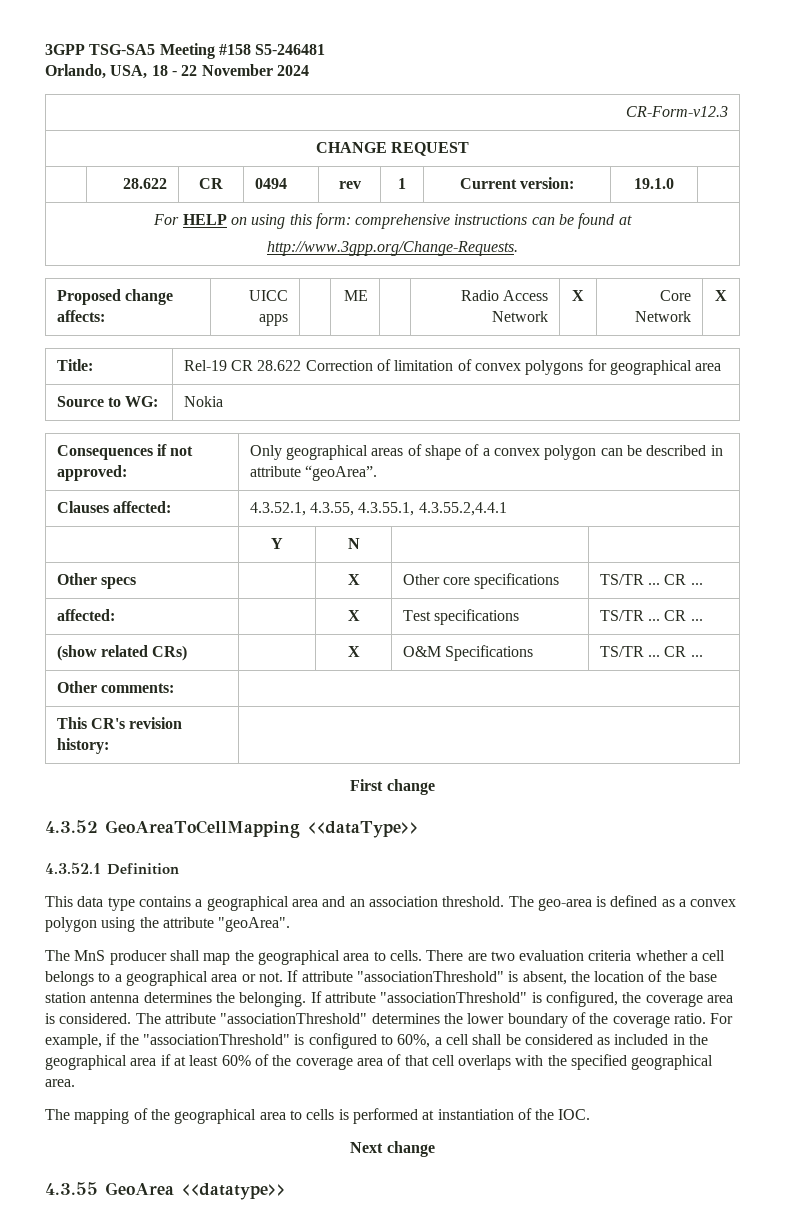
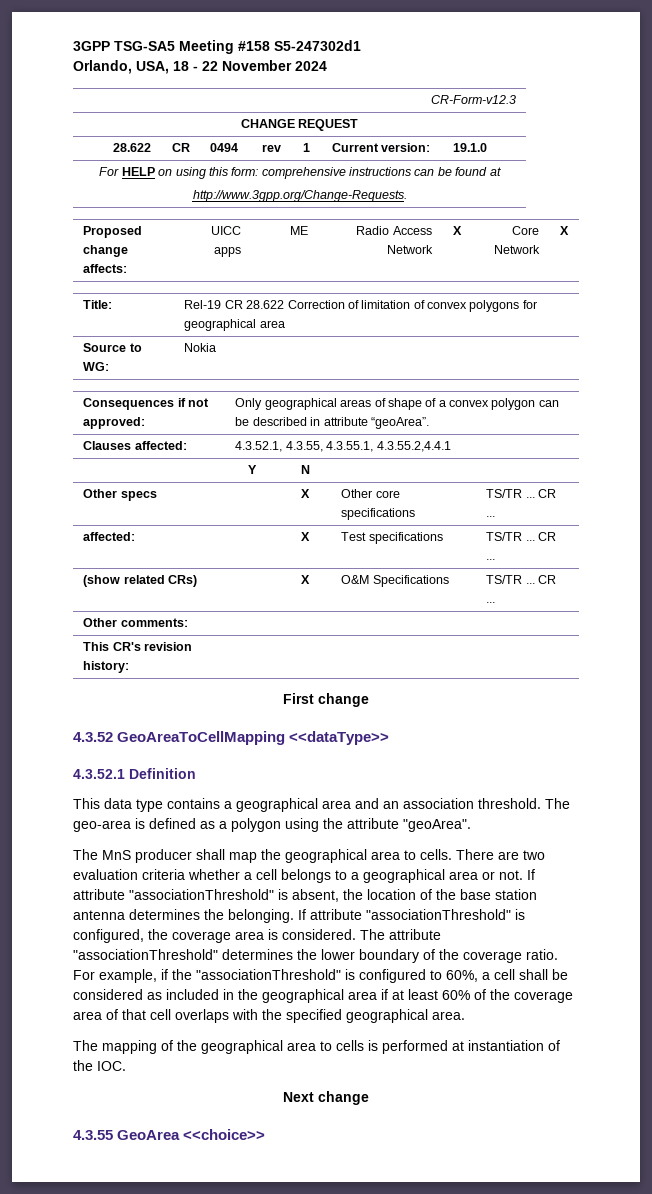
[255,44,326,55] S5-246481 -> [274,40,361,51] S5-247302d1
[690,899,737,907] convex -> (227, 825) none
[181,1183,286,1200] <<datatype>> -> [183,1129,266,1140] <<choice>>

